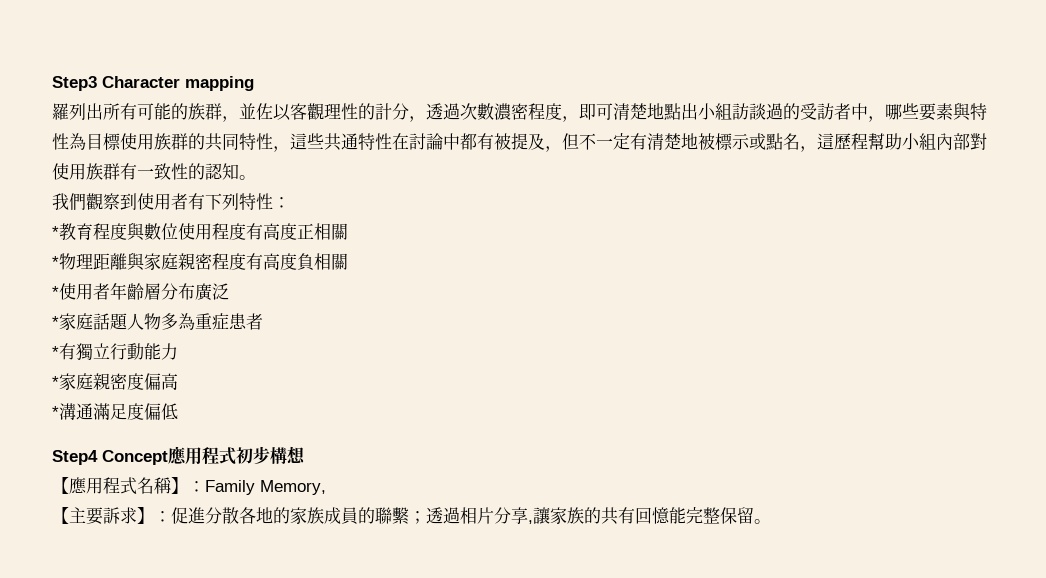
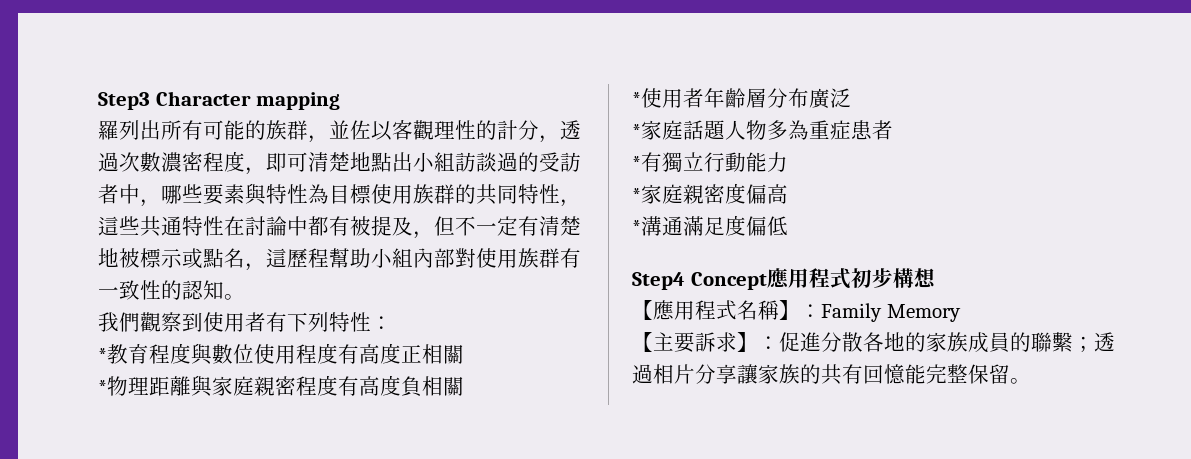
[260,480,326,495] Memory, -> [886,304,961,322] Memory
[528,520,533,524] , -> (737, 374) none

